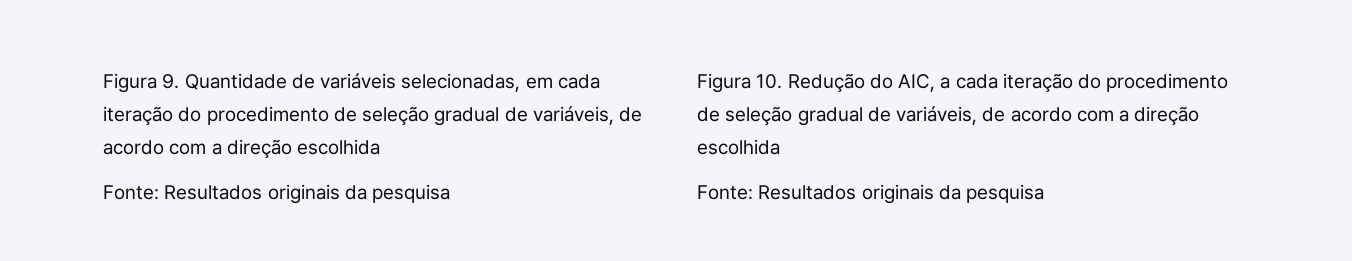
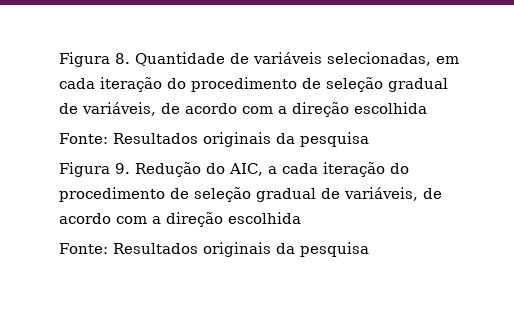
[103,73,180,93] Figura 9. -> [59,52,130,67] Figura 8.
[756,74,783,89] 10. -> [115,163,130,174] 9.

